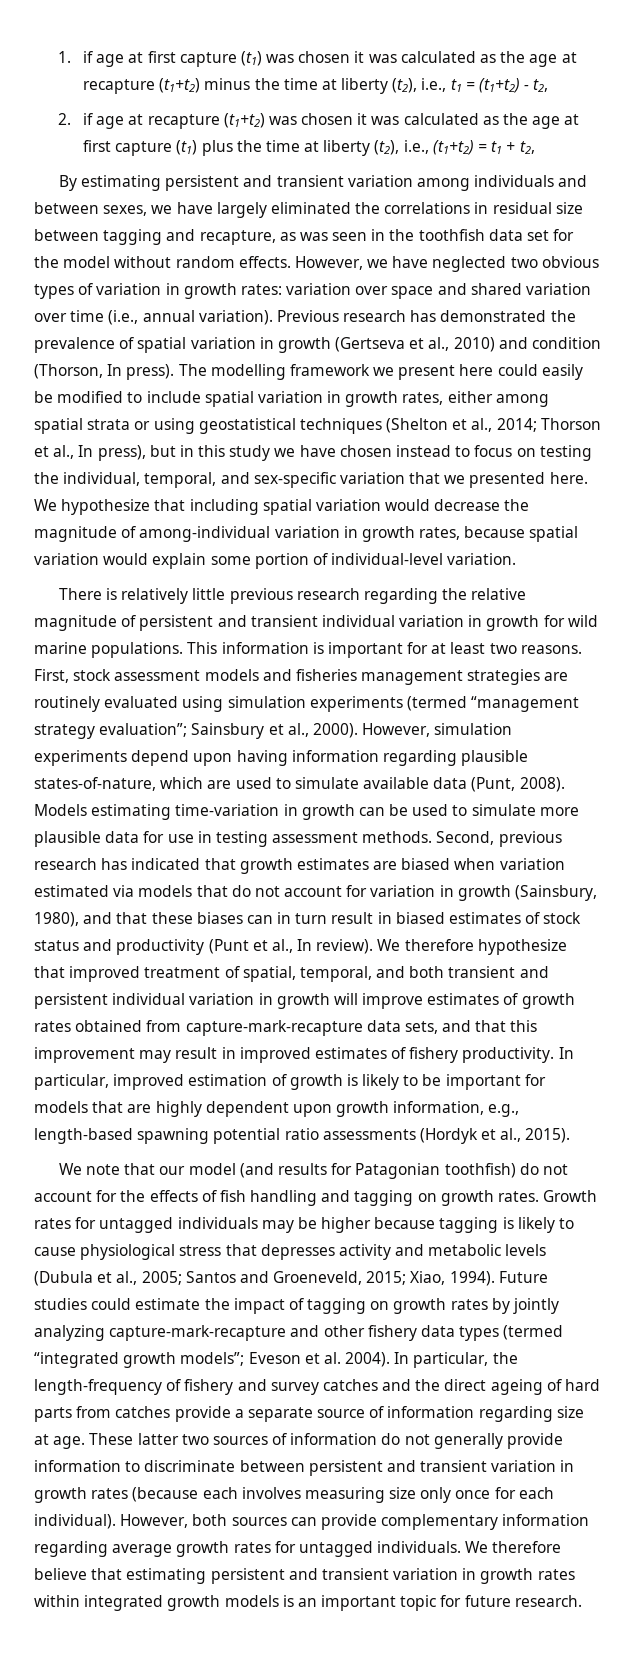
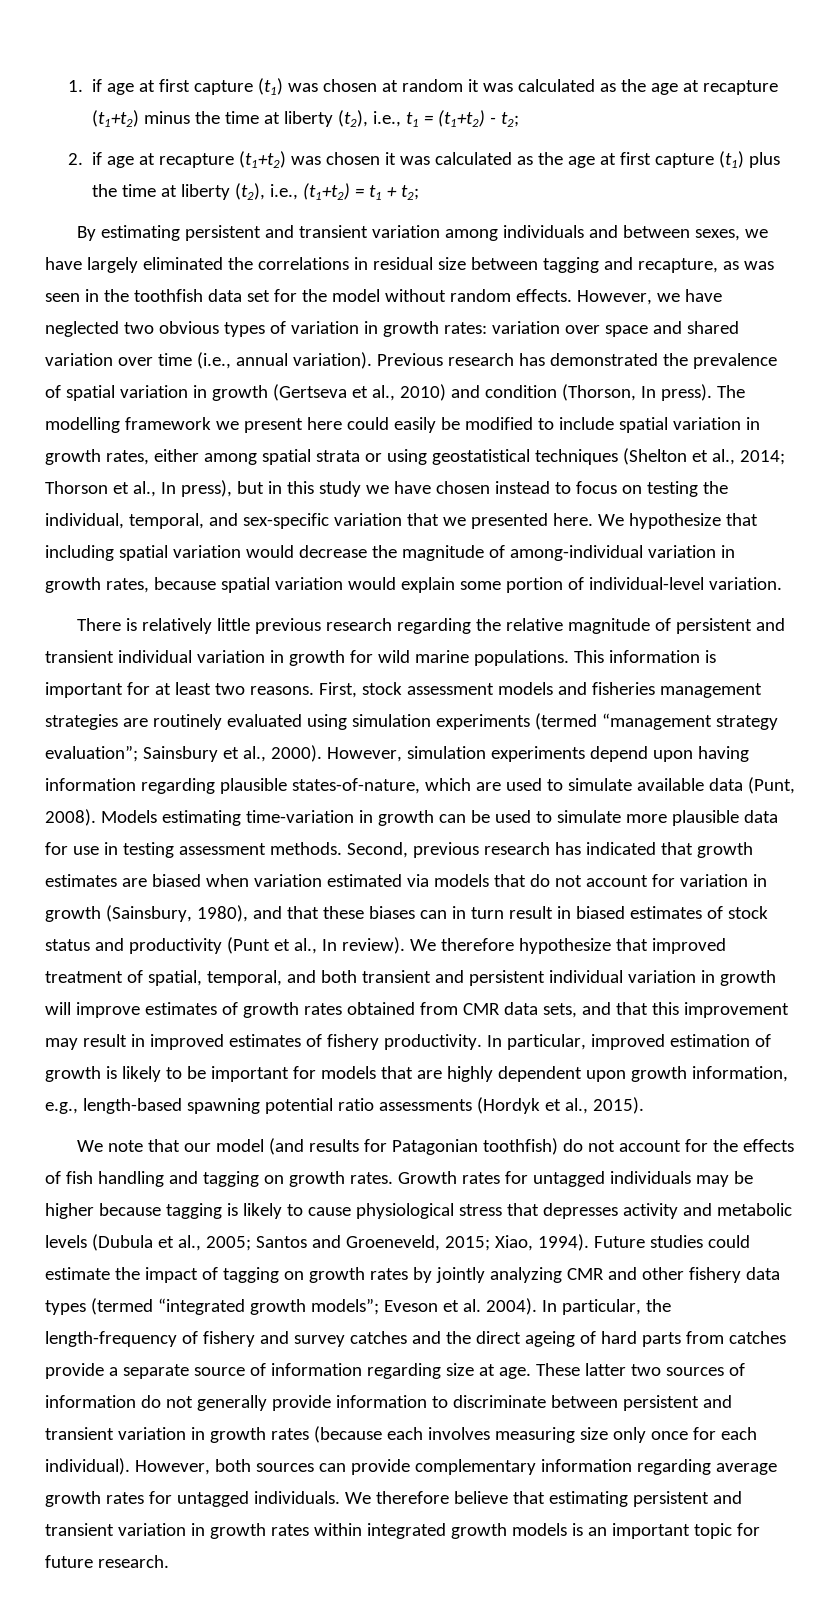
(351, 57) none -> [382,79,464,92] at random
[533,79,549,92] t2, -> [501,112,520,127] t2;
[519,141,535,154] t2, -> [401,185,420,200] t2;
[185,1020,363,1036] capture-mark-recapture -> [462,1003,500,1015] CMR
[109,1325,287,1341] capture-mark-recapture -> [566,1268,604,1280] CMR

